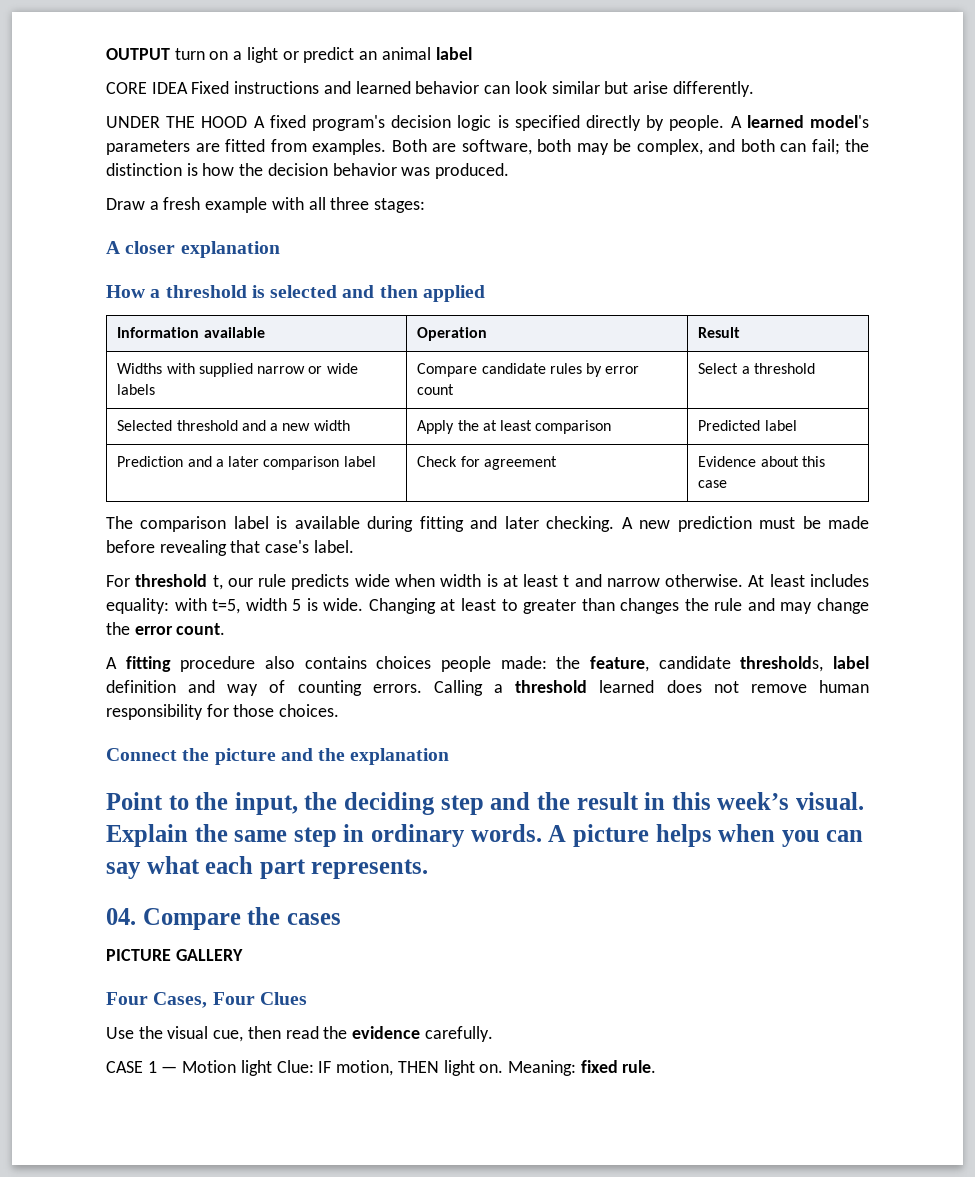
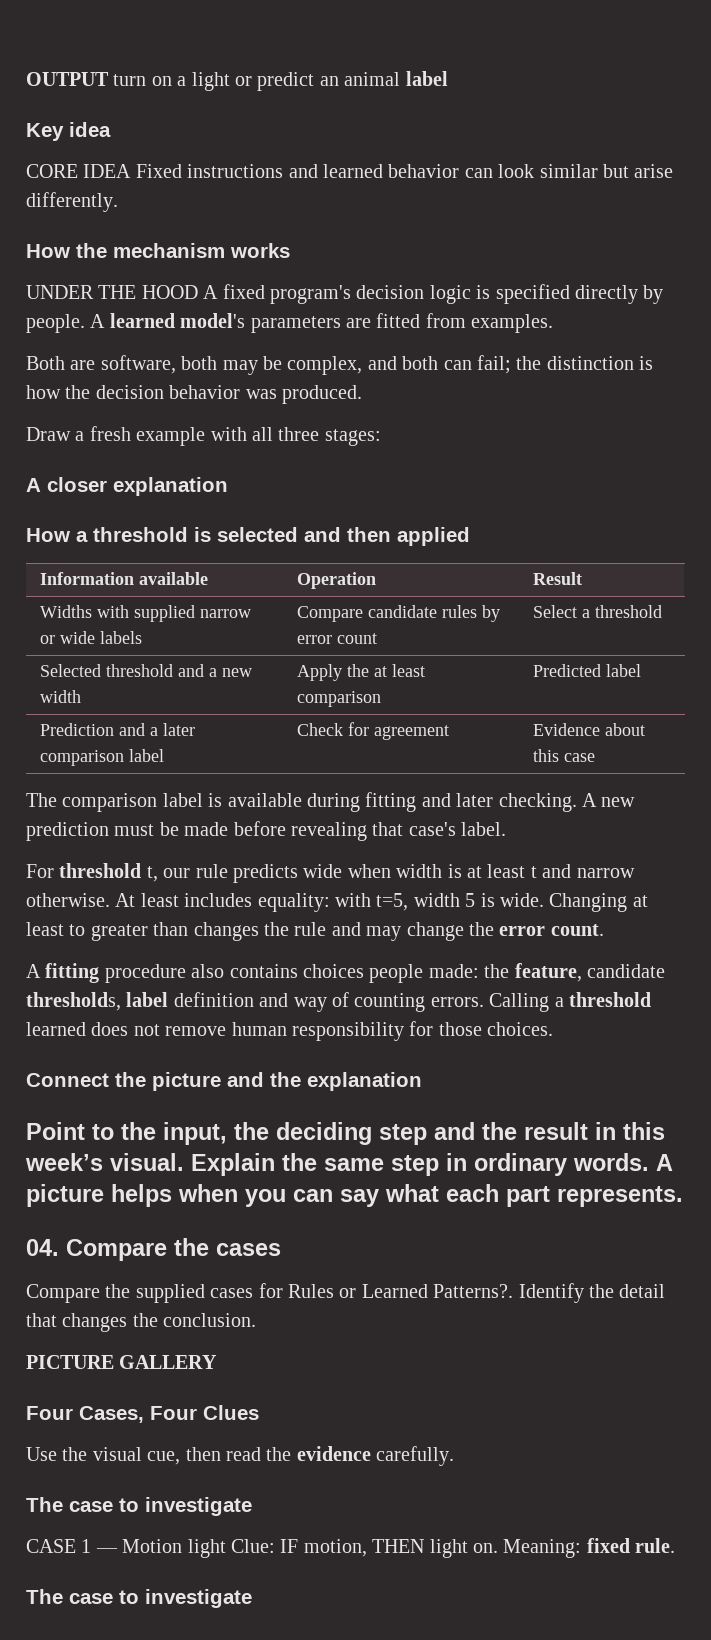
(472, 53) none -> [26,122,111,141] // Key idea
(754, 89) none -> [26,243,290,258] // How the mechanism works
(386, 147) none -> (554, 323) //
(341, 919) none -> [26,1283,666,1303] [26,1313,257,1332] // Compare the supplied cases for Rules or Learned Patterns?. Identify the detail that changes the conclusion.
(493, 1034) none -> [26,1497,252,1516] // The case to investigate
(657, 1066) none -> [26,1589,252,1608] // The case to investigate

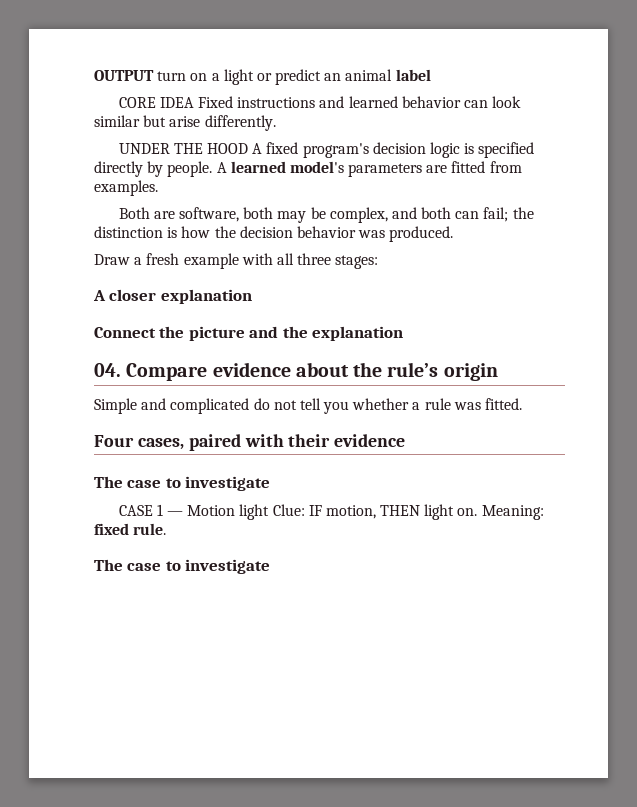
[26,122,111,141] // Key idea -> (431, 75) none
[26,243,290,258] // How the mechanism works -> (276, 123) none
[26,527,470,546] [39,572,208,585] [296,572,376,589] [532,572,582,585] [39,605,251,622] [39,631,142,644] [296,605,500,622] [296,633,377,644] [532,605,662,618] [39,664,252,677] [39,690,81,703] [296,664,425,681] [296,691,381,707] [532,664,641,677] [39,723,195,736] [39,749,164,766] [296,722,449,740] [532,723,645,736] [532,749,595,762] [26,792,636,812] [26,821,507,841] [26,863,635,883] [26,893,648,912] [26,922,604,941] [26,963,665,983] [26,992,651,1012] [26,1021,554,1041] // How a threshold is selected and then applied // Information available | Operation | Result // Widths with supplied narrow or wide labels | Compare candidate rules by error count | Select a threshold // Selected threshold and a new width | Apply the at least comparison | Predicted label // Prediction and a later comparison label | Check for agreement | Evidence about this case // The comparison label is available during fitting and later checking. A new prediction must be made before revealing that case's label. // For threshold t, our rule predicts wide when width is at least t and narrow otherwise. At least includes equality: with t=5, width 5 is wide. Changing at least to greater than changes the rule and may change the error count. // A fitting procedure also contains choices people made: the feature, candidate thresholds, label definition and way of counting errors. Calling a threshold learned does not remove human responsibility for those choices. -> (252, 296) none
[26,1122,665,1145] [25,1153,673,1176] [26,1184,683,1207] [26,1238,281,1261] [26,1283,666,1303] [26,1313,257,1332] [26,1355,218,1369] [26,1405,259,1423] [26,1446,455,1466] Point to the input, the deciding step and the result in this week’s visual. Explain the same step in ordinary words. A picture helps when you can say what each part represents. // 04. Compare the cases // Compare the supplied cases for Rules or Learned Patterns?. Identify the detail that changes the conclusion. // PICTURE GALLERY // Four Cases, Four Clues // Use the visual cue, then read the evidence carefully. -> [94,362,498,381] [94,398,523,414] [94,434,406,451] 04. Compare evidence about the rule’s origin // Simple and complicated do not tell you whether a rule was fitted. // Four cases, paired with their evidence

